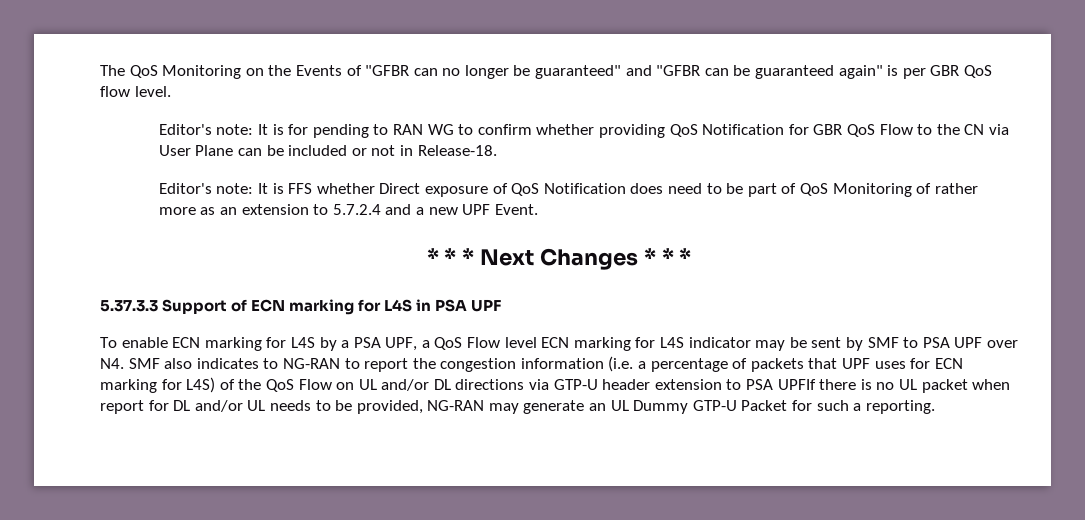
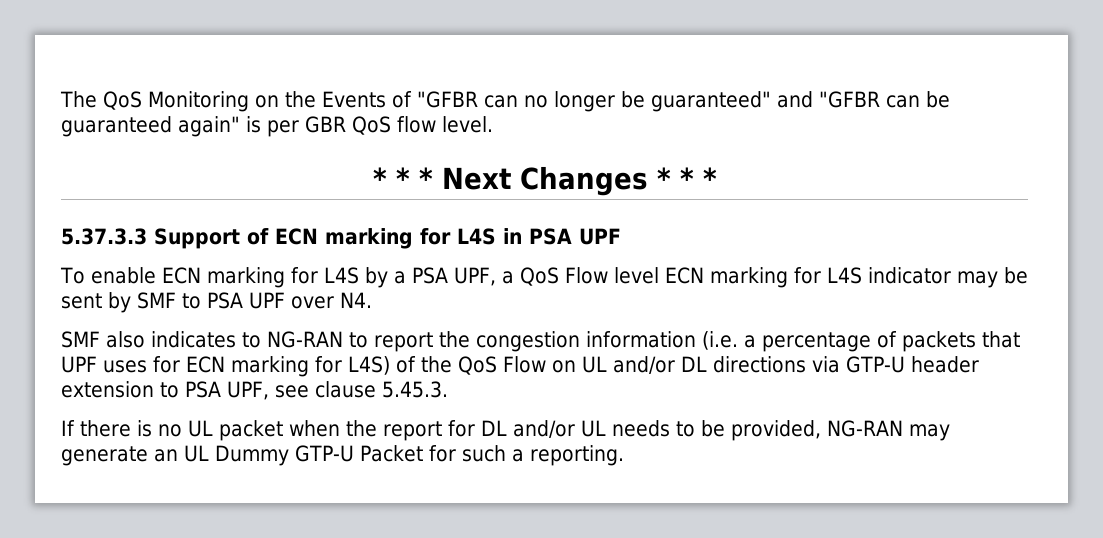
[158,124,1009,138] [158,145,497,156] [158,183,978,197] [158,204,538,215] // Editor's note: It is for pending to RAN WG to confirm whether providing QoS Notification for GBR QoS Flow to the CN via User Plane can be included or not in Release-18. // Editor's note: It is FFS whether Direct exposure of QoS Notification does need to be part of QoS Monitoring of rather more as an extension to 5.7.2.4 and a new UPF Event. -> (493, 124) none
(124, 363) none -> (372, 300) //
[777,379,816,390] UPFIf -> [227,381,448,400] [61,420,75,436] UPF, see clause 5.45.3. // If
(1011, 384) none -> [345,420,377,437] the

